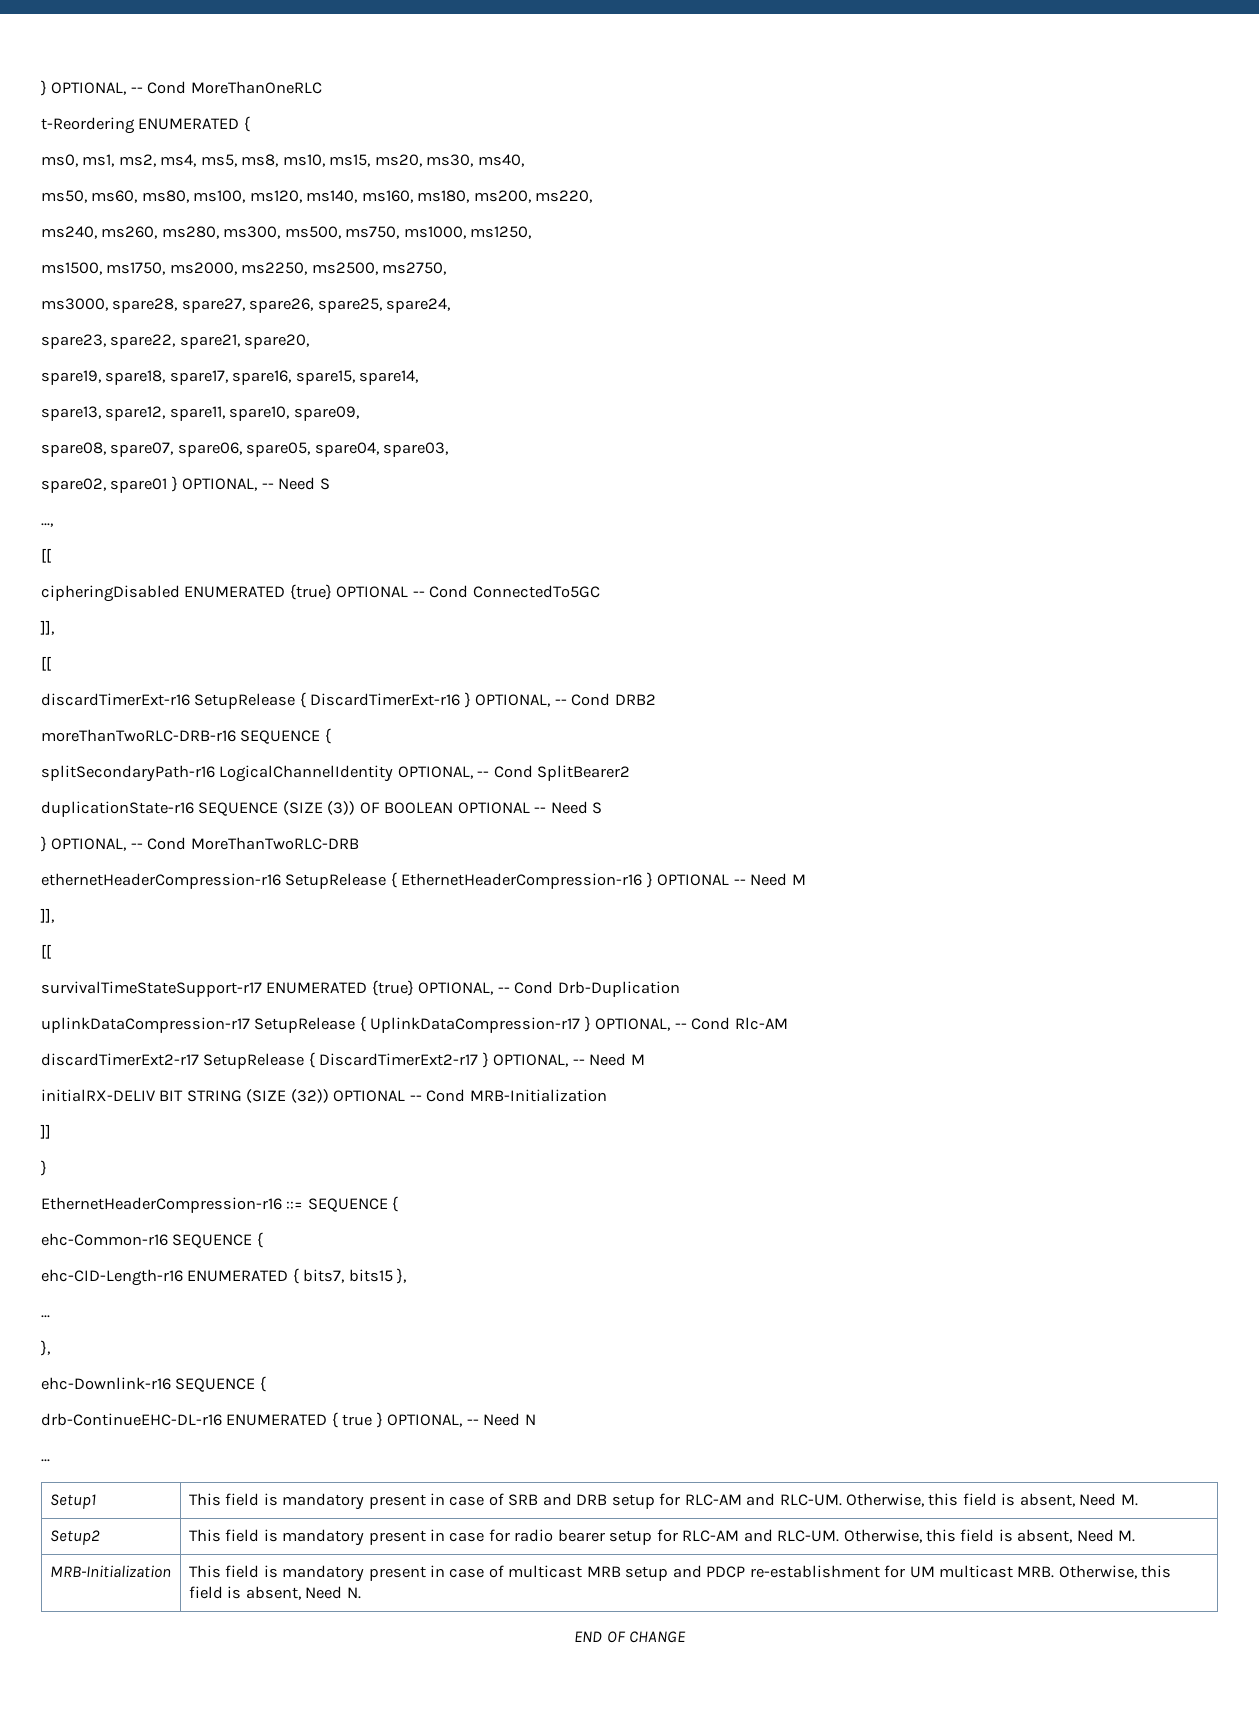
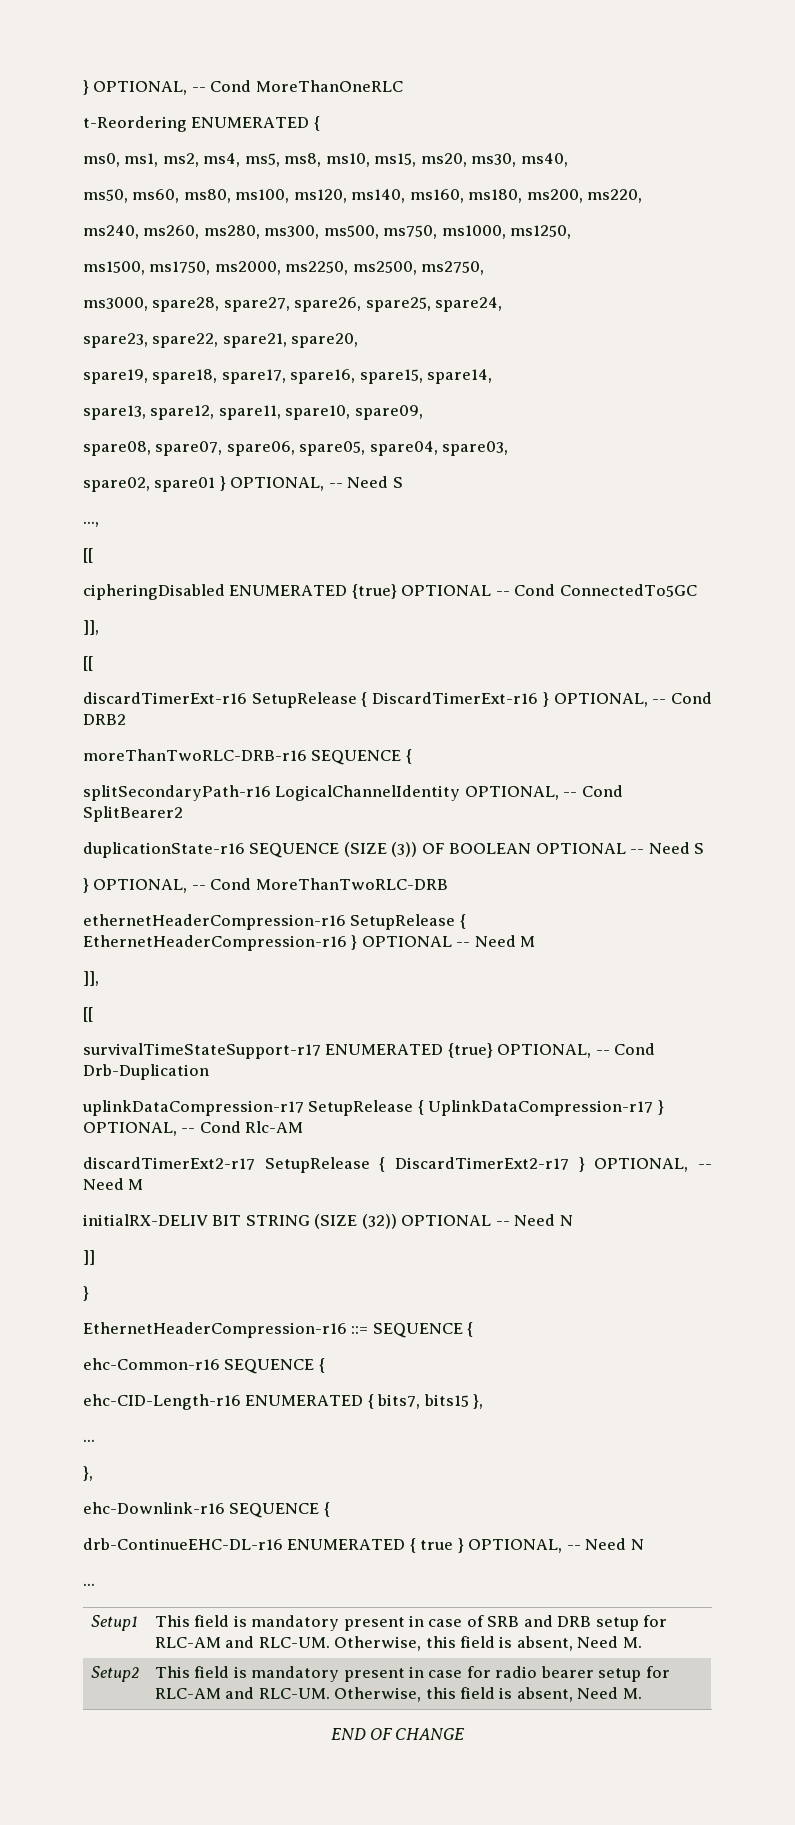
[426,1089,607,1102] Cond MRB-Initialization -> [514,1214,573,1226] Need N
[49,1565,171,1578] [188,1565,1172,1582] [188,1586,361,1600] // MRB-Initialization | This field is mandatory present in case of multicast MRB setup and PDCP re-establishment for UM multicast MRB. Otherwise, this field is absent, Need N. -> (642, 1693) none

